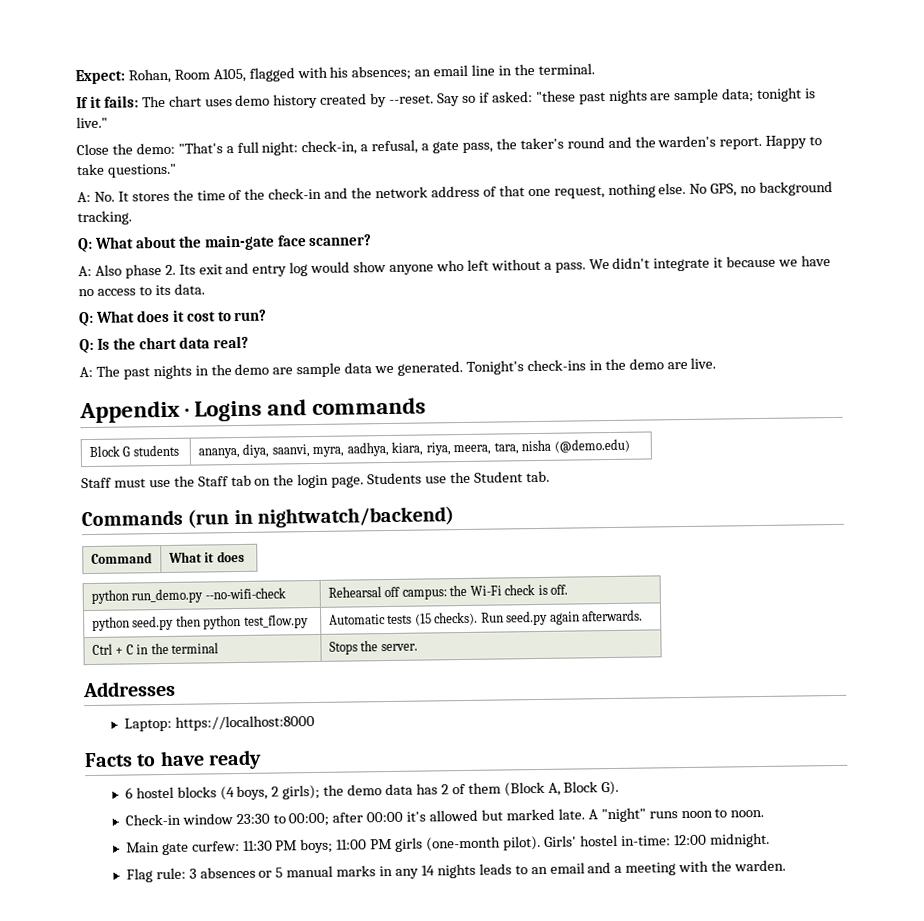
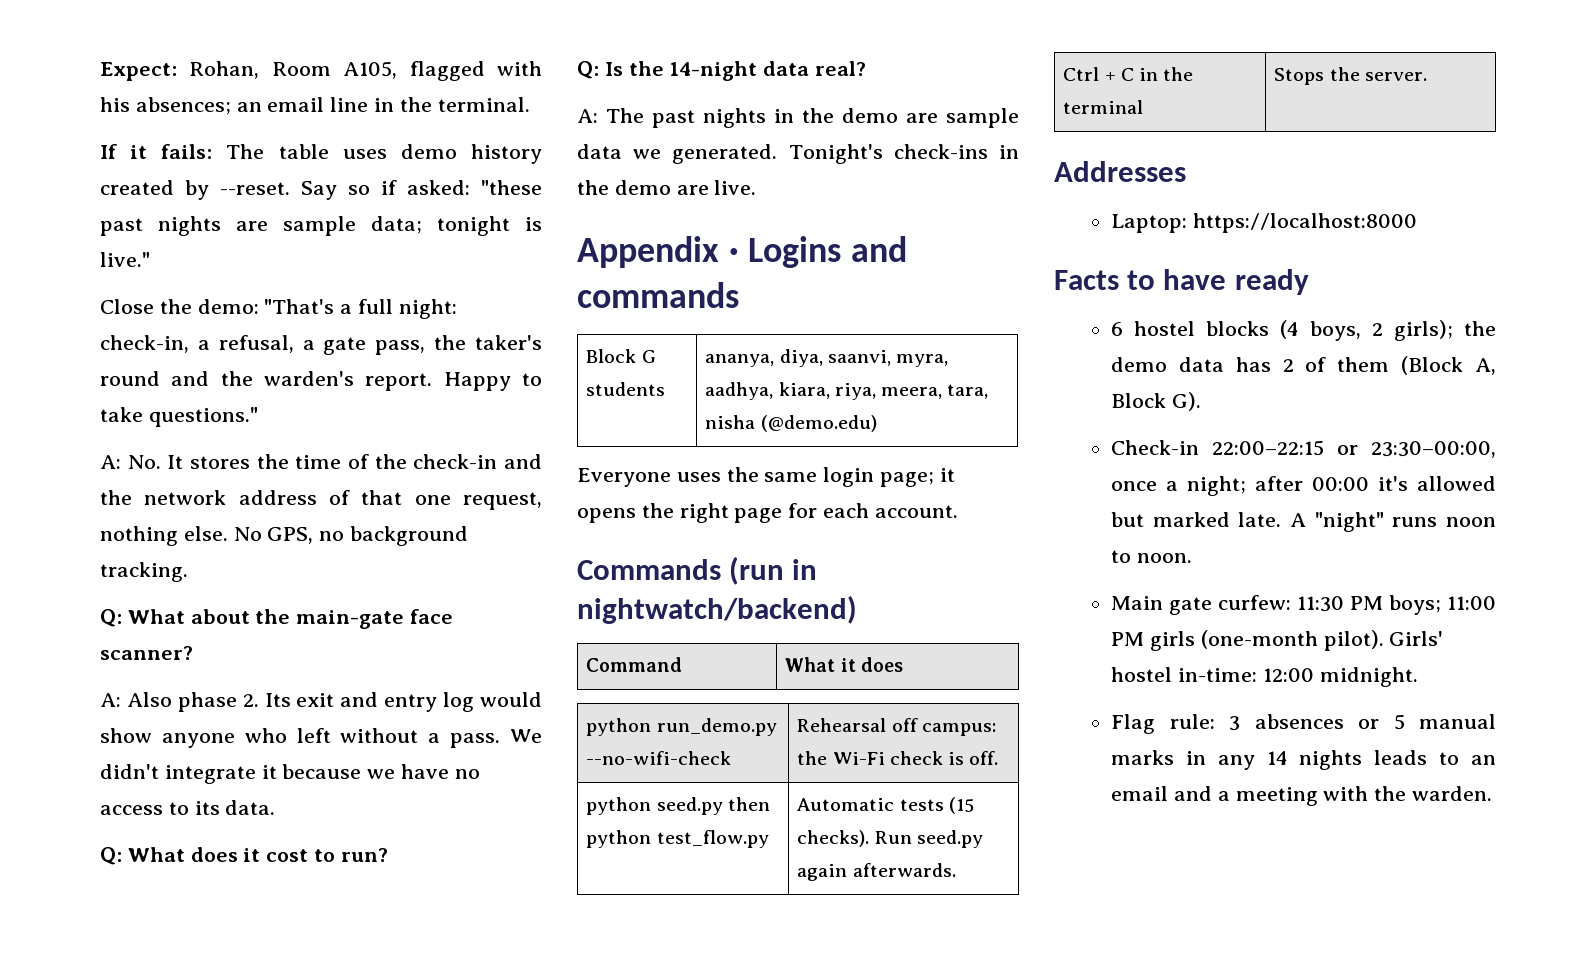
[168,95,202,107] chart -> [278,144,329,159] table
[138,336,177,350] chart -> [669,61,758,81] 14-night
[81,470,550,489] Staff must use the Staff tab on the login page. Students use the Student tab. -> [577,467,955,487] [577,503,958,523] Everyone uses the same login page; it opens the right page for each account.
[181,812,330,827] window 23:30 to 00:00; -> [1212,440,1496,458] [1111,476,1247,496] 22:00–22:15 or 23:30–00:00, once a night;

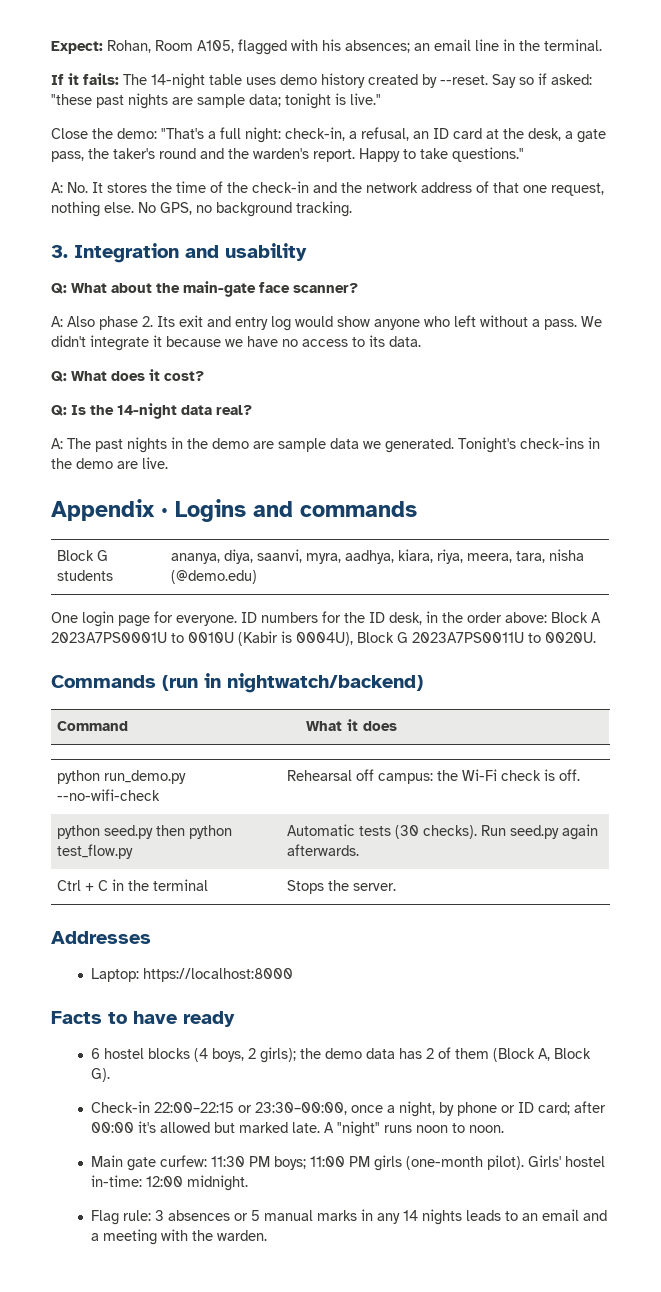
(265, 151) none -> [151,73,205,89] 14-night
(294, 344) none -> [413,128,561,141] an ID card at the desk,
(188, 572) none -> [51,243,307,263] // 3. Integration and usability
[266,848,388,862] cost to run? -> [164,371,204,381] cost?
[577,467,955,487] [577,503,958,523] Everyone uses the same login page; it opens the right page for each account. -> [51,611,601,627] [51,631,596,646] One login page for everyone. ID numbers for the ID desk, in the order above: Block A 2023A7PS0001U to 0010U (Kabir is 0004U), Block G 2023A7PS0011U to 0020U.
[948,797,974,814] (15 -> [395,825,420,839] (30
[1187,476,1247,496] night; -> [398,1101,570,1117] night, by phone or ID card;

